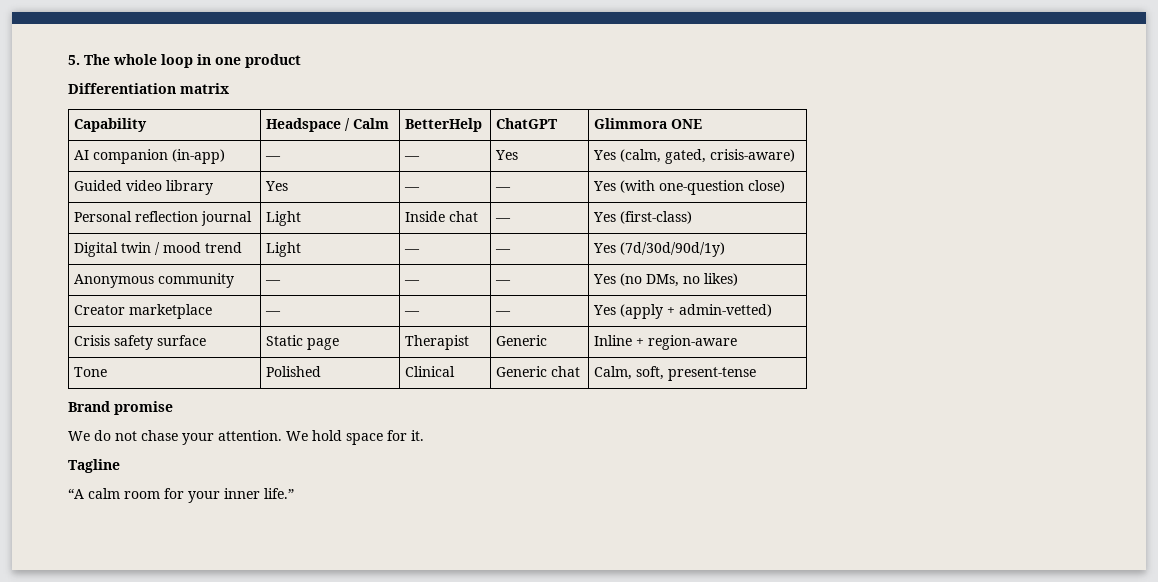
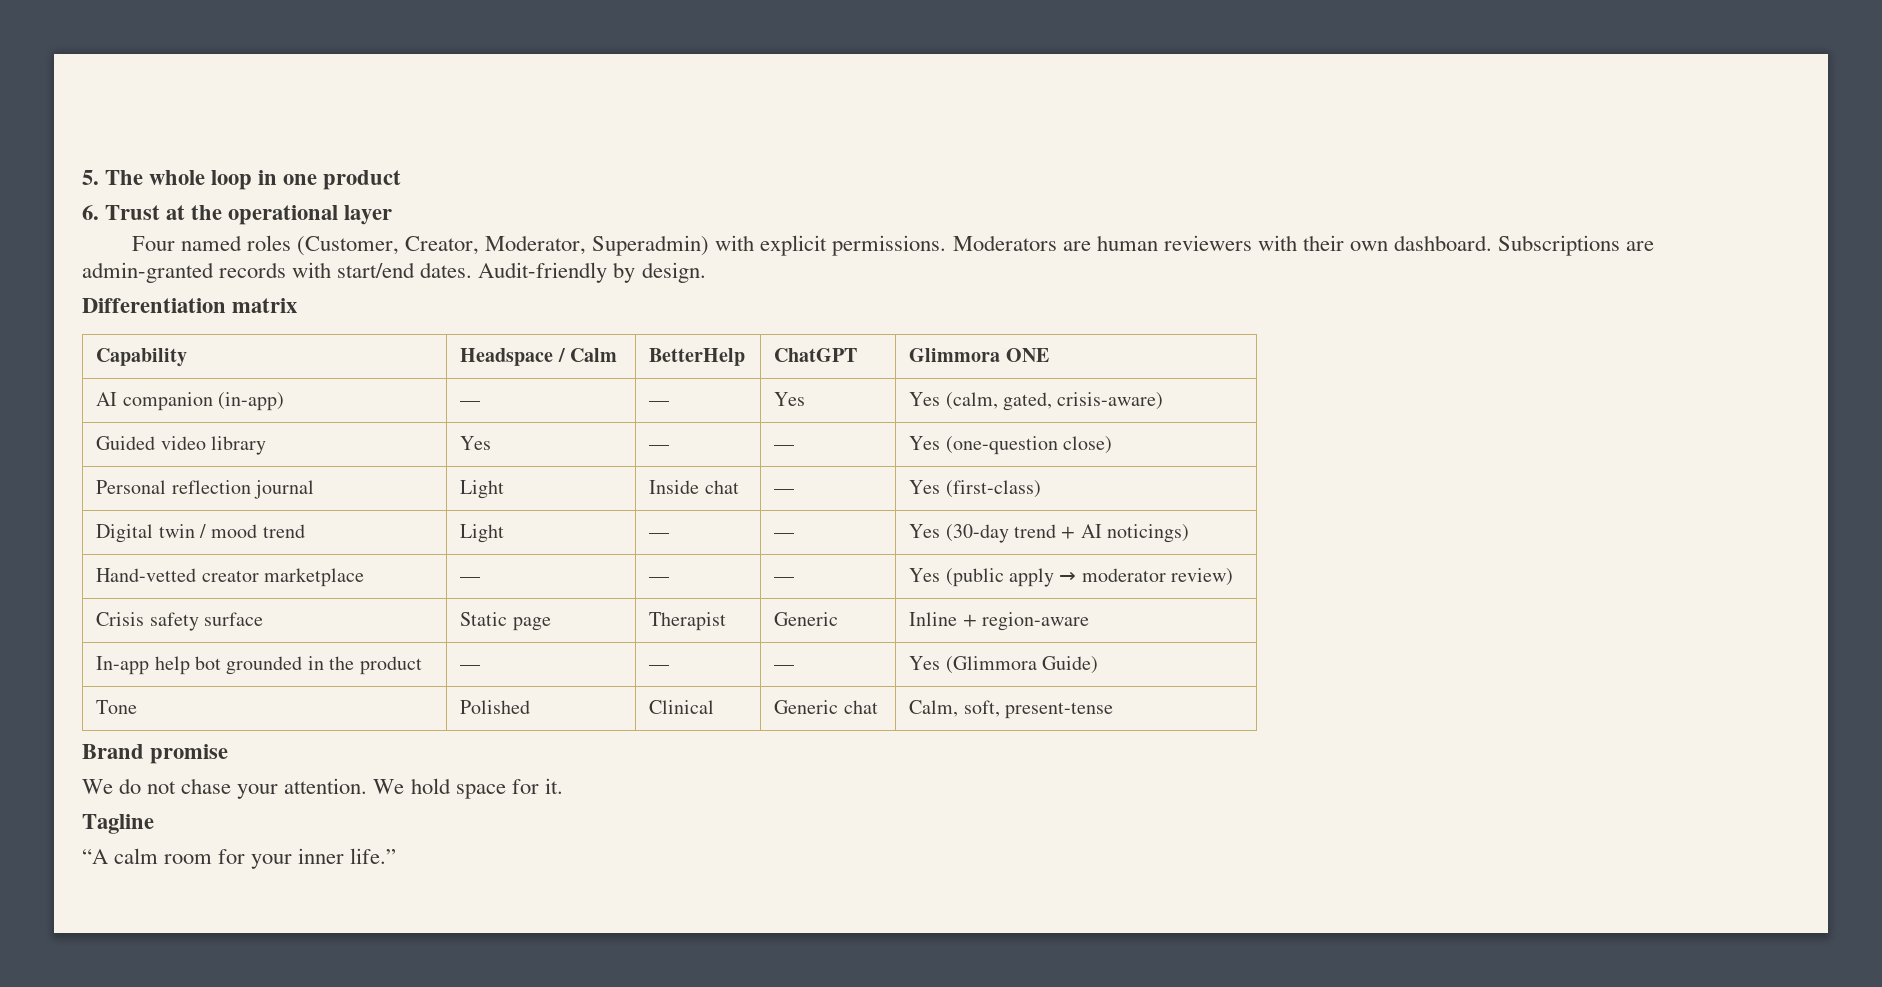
(301, 61) none -> [82,205,393,225] [131,235,1655,256] [82,262,706,283] // 6. Trust at the operational layer // Four named roles (Customer, Creator, Moderator, Superadmin) with explicit permissions. Moderators are human reviewers with their own dashboard. Subscriptions are admin-granted records with start/end dates. Audit-friendly by design.
[620,180,745,195] (with one-question -> [945,436,1058,455] (one-question
[620,242,726,257] [74,273,235,288] [265,280,282,284] [404,280,421,284] [495,280,512,284] [593,273,739,287] [74,305,126,315] (7d/30d/90d/1y) // Anonymous community | — | — | — | Yes (no DMs, no likes) // Creator -> [945,524,1190,543] [96,568,259,582] (30-day trend + AI noticings) // Hand-vetted creator
[620,304,773,319] (apply + admin-vetted) -> [945,568,1234,587] (public apply → moderator review)
(738, 342) none -> [96,656,422,675] [460,665,481,670] [649,665,670,670] [774,665,795,670] [909,656,1098,674] // In-app help bot grounded in the product | — | — | — | Yes (Glimmora Guide)

